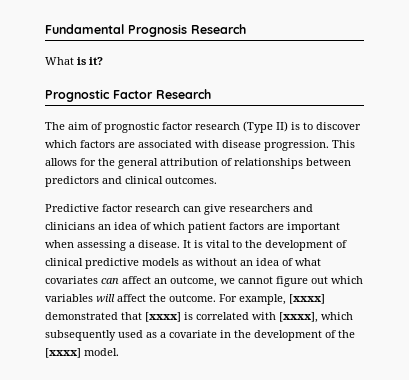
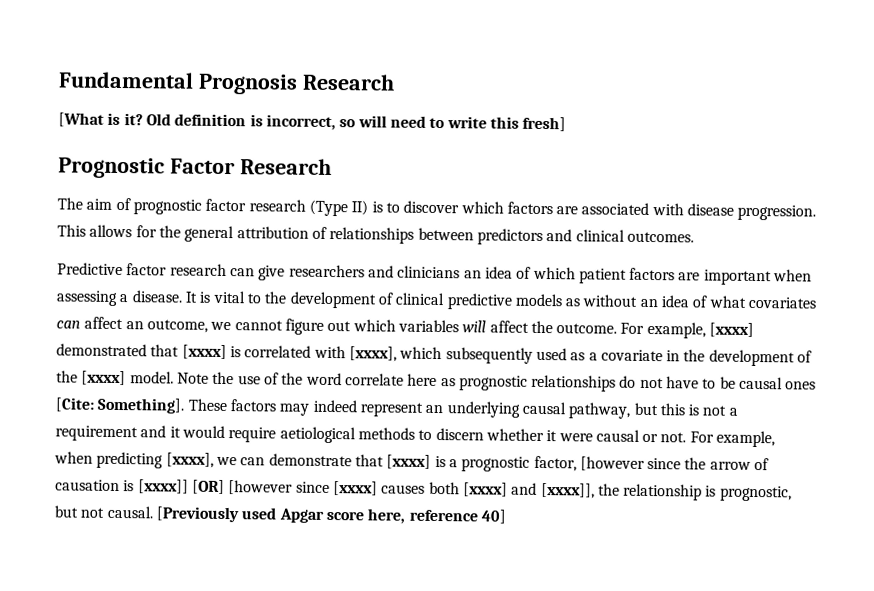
[45,57,74,65] What -> [58,112,104,127] [What
(103, 61) none -> [145,113,567,132] Old definition is incorrect, so will need to write this fresh]
(119, 352) none -> [176,371,817,392] [55,397,738,419] [55,425,776,448] [54,451,770,472] [55,479,792,502] [54,505,506,524] Note the use of the word correlate here as prognostic relationships do not have to be causal ones [Cite: Something]. These factors may indeed represent an underlying causal pathway, but this is not a requirement and it would require aetiological methods to discern whether it were causal or not. For example, when predicting [xxxx], we can demonstrate that [xxxx] is a prognostic factor, [however since the arrow of causation is [xxxx]] [OR] [however since [xxxx] causes both [xxxx] and [xxxx]], the relationship is prognostic, but not causal. [Previously used Apgar score here, reference 40]

